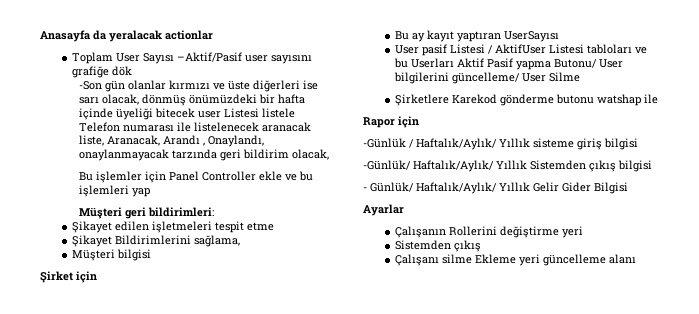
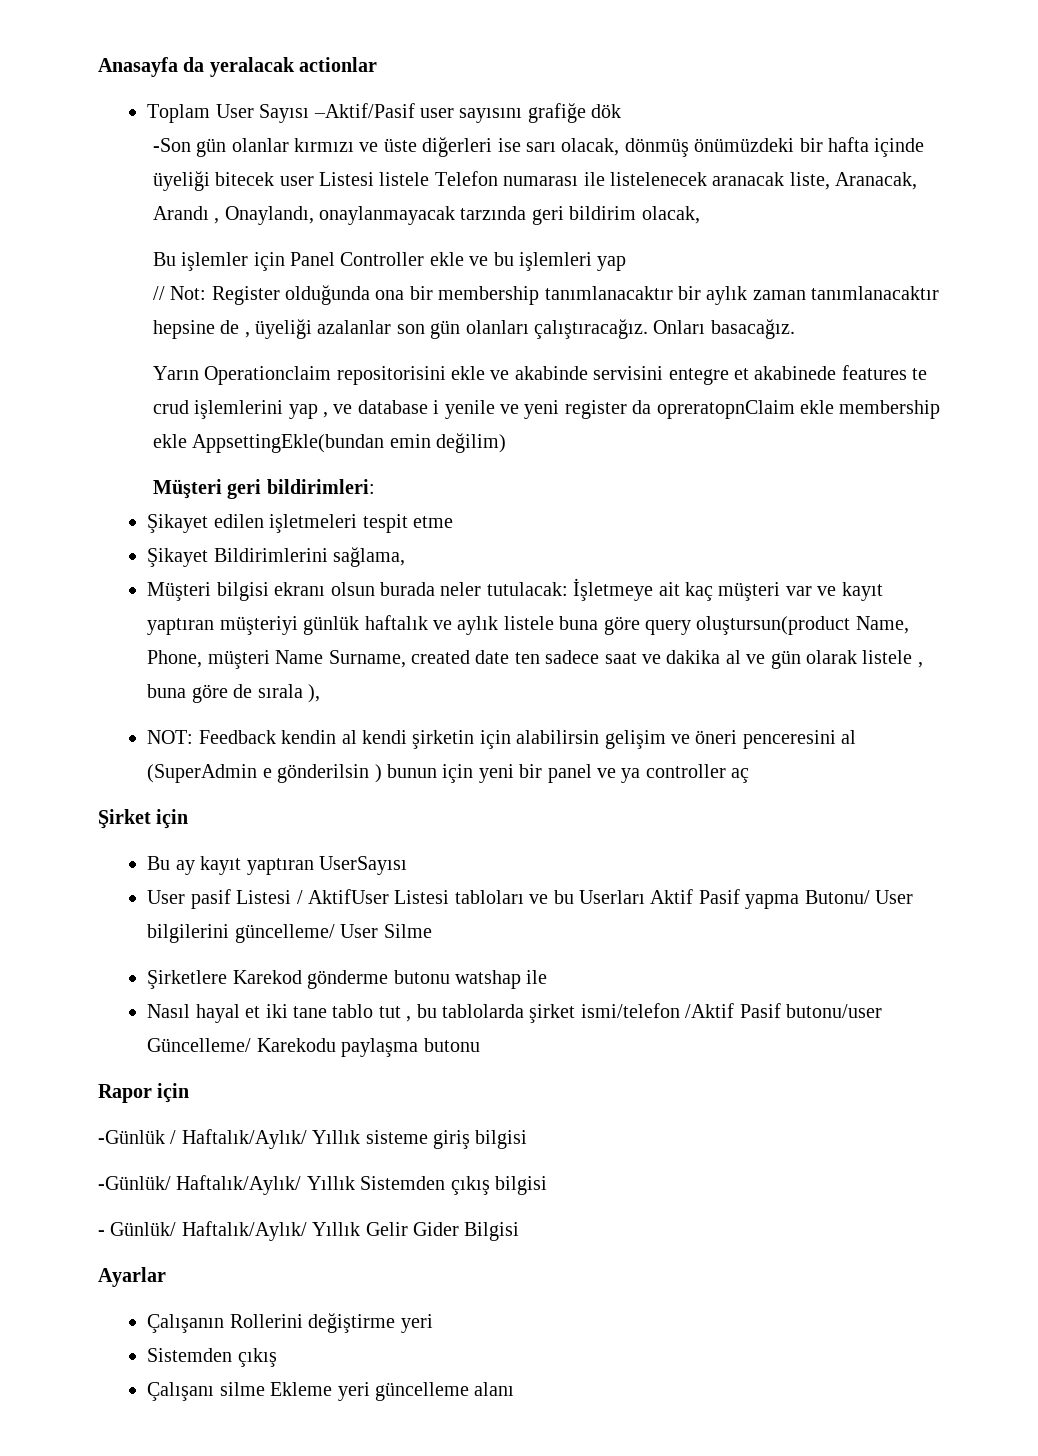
(151, 192) none -> [152,285,940,305] [152,319,795,339] [152,365,928,385] [152,400,941,419] [152,433,507,453] // // Not: Register olduğunda ona bir membership tanımlanacaktır bir aylık zaman tanımlanacaktır hepsine de , üyeliği azalanlar son gün olanları çalıştıracağız. Onları basacağız. // Yarın Operationclaim repositorisini ekle ve akabinde servisini entegre et akabinede features te crud işlemlerini yap , ve database i yenile ve yeni register da opreratopnClaim ekle membership ekle AppsettingEkle(bundan emin değilim)
(151, 255) none -> [274,578,883,601] [147,615,909,635] [147,650,923,669] [147,684,321,703] [147,730,857,749] [147,764,750,783] ekranı olsun burada neler tutulacak: İşletmeye ait kaç müşteri var ve kayıt yaptıran müşteriyi günlük haftalık ve aylık listele buna göre query oluştursun(product Name, Phone, müşteri Name Surname, created date ten sadece saat ve dakika al ve gün olarak listele , buna göre de sırala ), // NOT: Feedback kendin al kendi şirketin için alabilirsin gelişim ve öneri penceresini al (SuperAdmin e gönderilsin ) bunun için yeni bir panel ve ya controller aç
(658, 99) none -> [147,1003,883,1023] [147,1038,480,1057] // Nasıl hayal et iki tane tablo tut , bu tablolarda şirket ismi/telefon /Aktif Pasif butonu/user Güncelleme/ Karekodu paylaşma butonu

